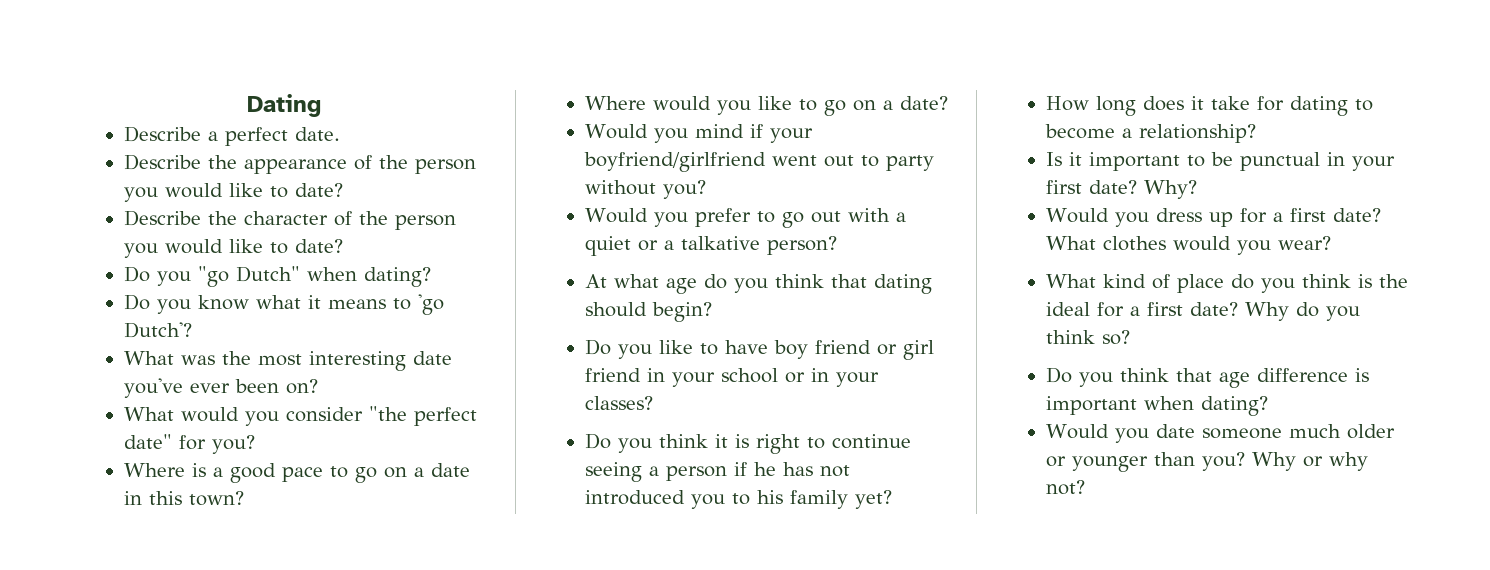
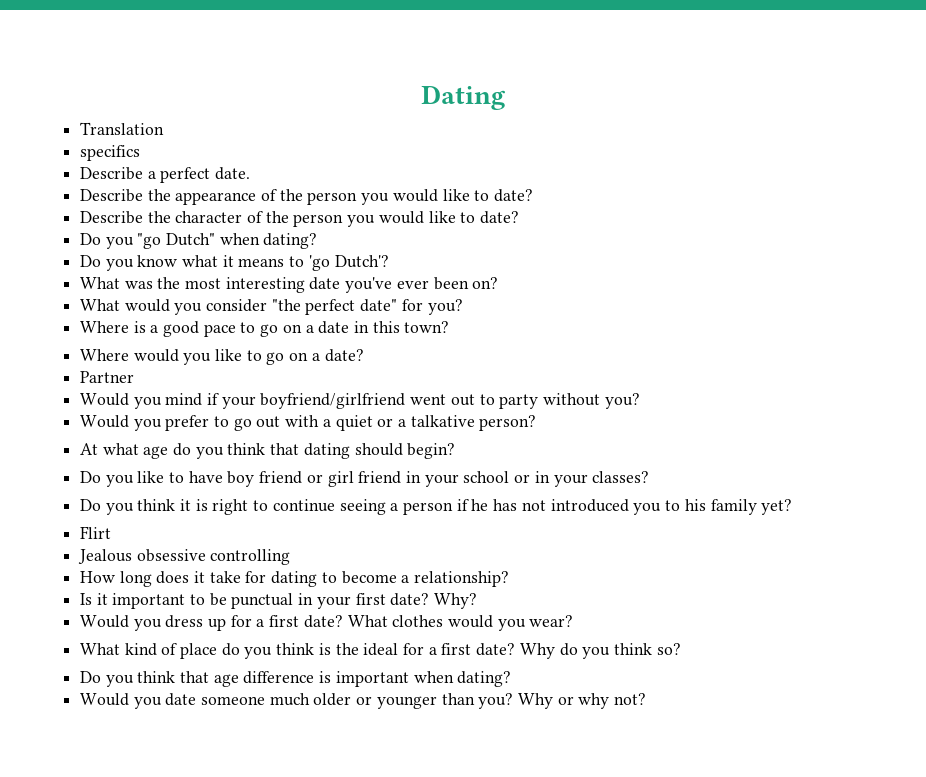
(321, 105) none -> [79,122,164,135] [79,145,140,161] // Translation // specifics
(949, 103) none -> [79,371,134,383] // Partner
(893, 499) none -> [79,526,111,539] [77,549,291,565] // Flirt // Jealous obsessive controlling

